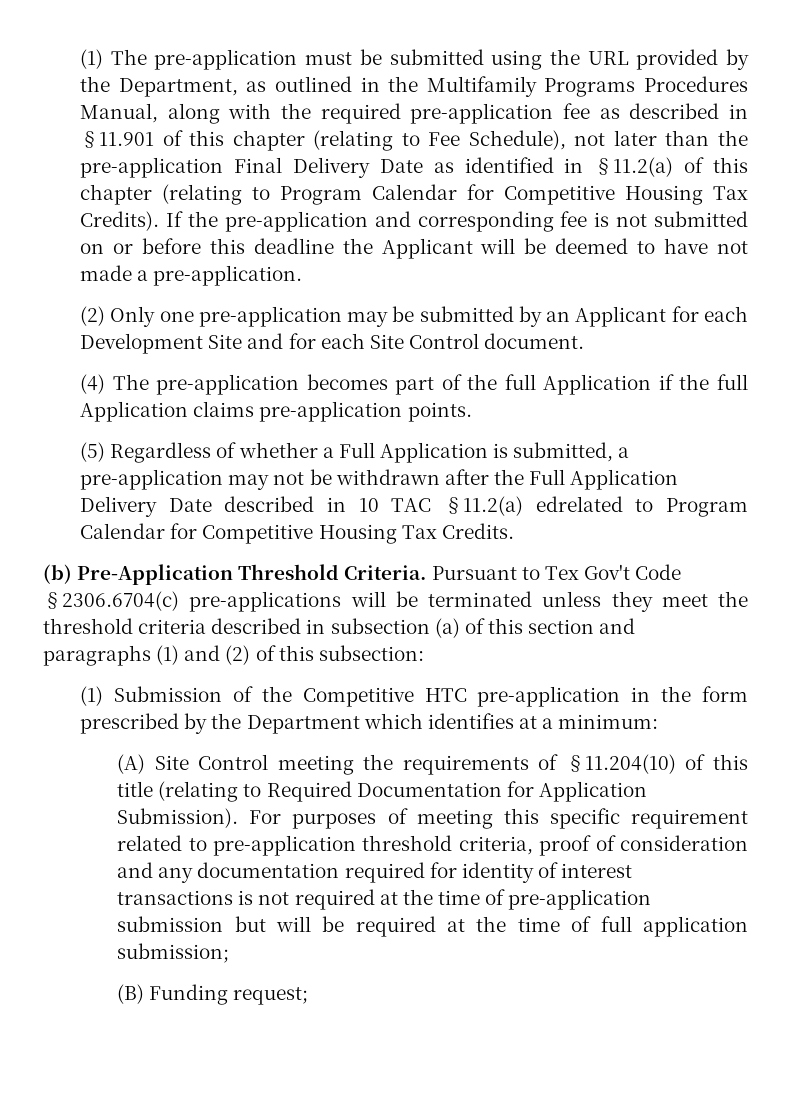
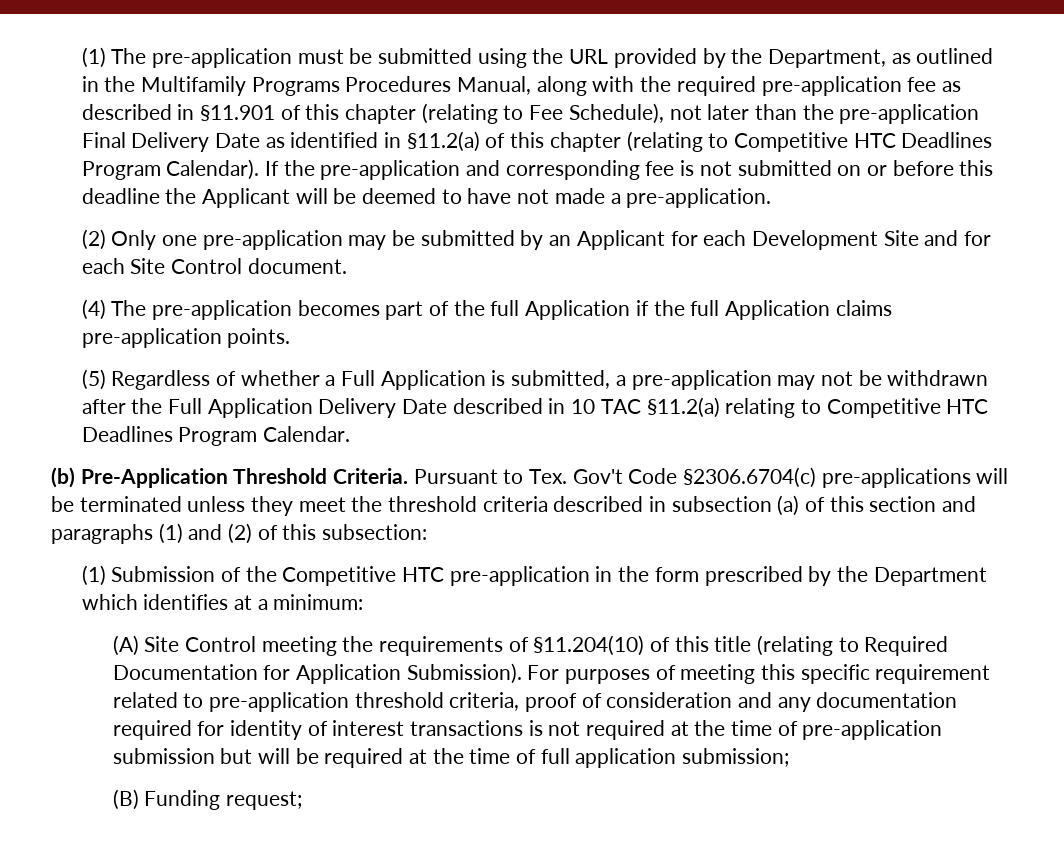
[280,184,748,205] [80,211,160,231] Program Calendar for Competitive Housing Tax Credits). -> [733,132,993,152] [81,159,260,180] Competitive HTC Deadlines Program Calendar).
[535,496,749,517] [80,523,514,544] edrelated to Program Calendar for Competitive Housing Tax Credits. -> [725,398,989,418] [81,426,351,446] relating to Competitive HTC Deadlines Program Calendar.
[544,566,579,580] Tex -> [529,469,568,484] Tex.

